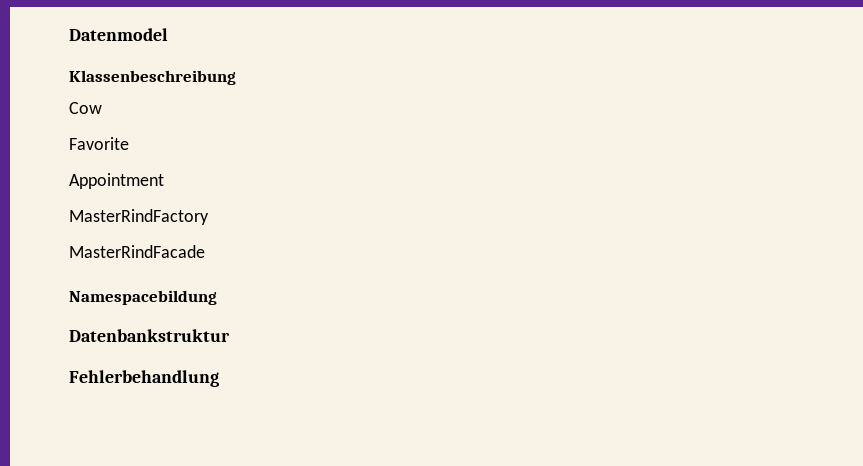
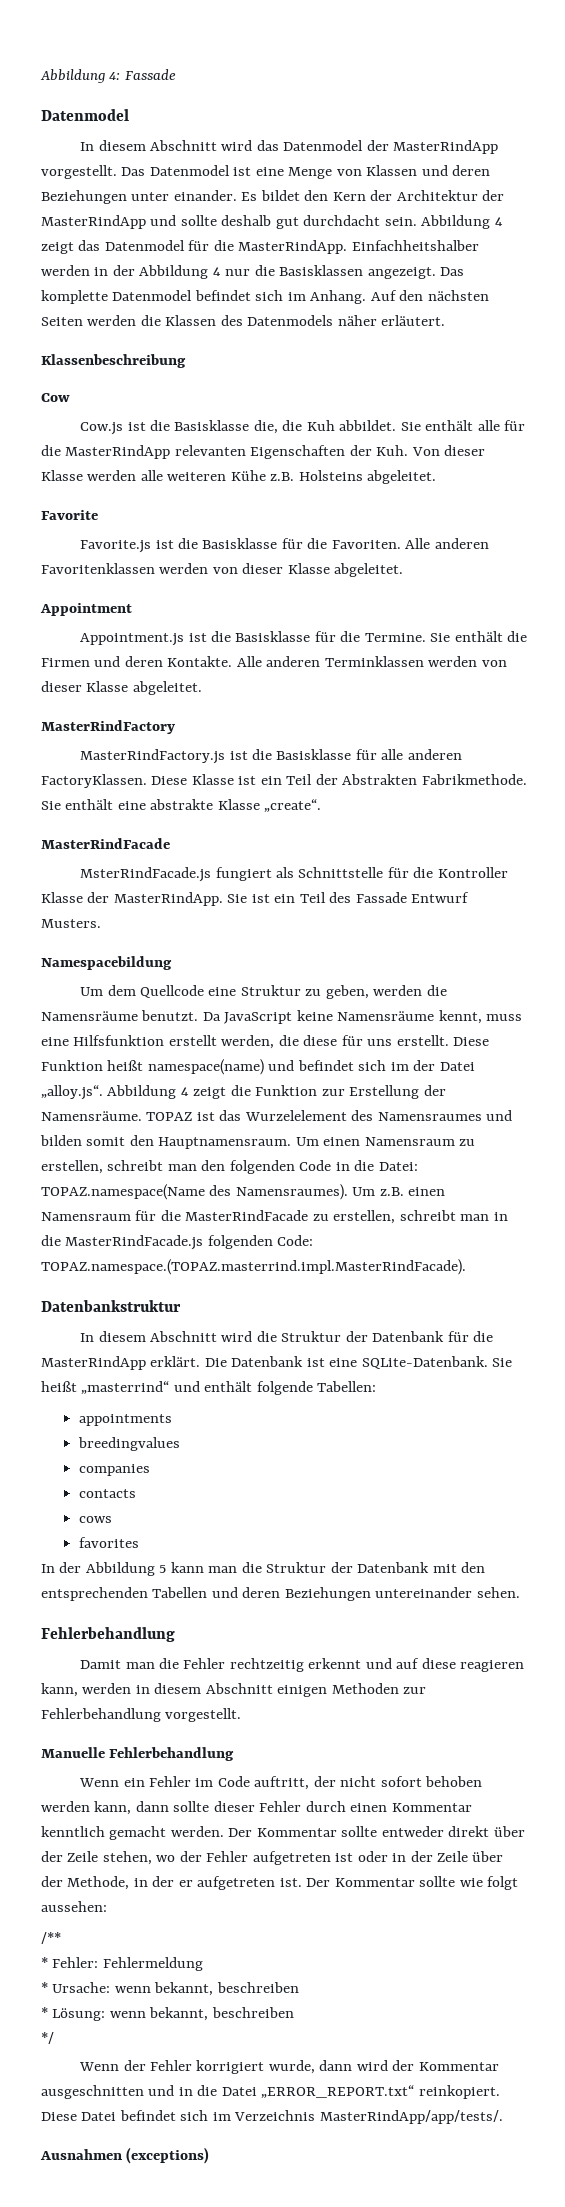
[69,28,168,41] [69,70,236,85] [69,102,102,114] [69,137,129,150] [69,173,164,189] [69,209,209,225] [69,245,205,258] [69,290,217,305] [69,329,230,342] [69,370,219,387] Datenmodel // Klassenbeschreibung // Cow // Favorite // Appointment // MasterRindFactory // MasterRindFacade // Namespacebildung // Datenbankstruktur // Fehlerbehandlung -> [40,69,176,83] [41,109,129,121] [80,140,499,154] [41,165,491,179] [41,190,505,204] [41,215,503,229] [41,240,479,254] [41,265,465,279] [41,290,489,304] [41,315,446,326] [41,354,186,368] [41,393,70,402] [80,420,526,435] [41,445,486,459] [41,470,437,484] [41,510,98,520] [80,538,489,553] [41,563,404,577] [40,603,132,616] [80,631,528,646] [41,656,507,667] [41,681,202,695] [41,720,175,734] [80,749,462,764] [41,774,527,788] [41,799,322,812] [41,838,170,849] [80,867,508,882] [41,892,470,906] [41,919,101,928] [41,956,172,970] [80,985,447,999] [41,1010,523,1024] [41,1035,490,1049] [41,1059,475,1075] [41,1085,446,1100] [41,1110,513,1121] [40,1135,476,1149] [41,1160,418,1174] [41,1184,446,1200] [41,1210,508,1224] [41,1235,314,1250] [41,1259,466,1275] [41,1300,181,1312] [80,1331,494,1342] [41,1356,513,1370] [41,1381,377,1395] [79,1414,173,1426] [78,1437,181,1451] [79,1464,151,1476] [79,1489,137,1498] [79,1516,113,1523] [79,1537,140,1548] [41,1562,486,1576] [41,1587,520,1601] [41,1627,175,1642] [80,1658,525,1672] [41,1683,427,1697] [41,1708,242,1722] [41,1747,235,1761] [79,1776,483,1790] [41,1801,472,1815] [41,1826,525,1840] [41,1851,504,1865] [41,1876,519,1890] [41,1901,107,1912] [41,1932,61,1944] [41,1957,203,1971] [41,1982,299,1996] [41,2007,294,2021] [41,2032,54,2044] [79,2060,499,2074] [41,2085,500,2099] [41,2110,503,2124] [40,2147,210,2164] Abbildung 4: Fassade // Datenmodel // In diesem Abschnitt wird das Datenmodel der MasterRindApp vorgestellt. Das Datenmodel ist eine Menge von Klassen und deren Beziehungen unter einander. Es bildet den Kern der Architektur der MasterRindApp und sollte deshalb gut durchdacht sein. Abbildung 4 zeigt das Datenmodel für die MasterRindApp. Einfachheitshalber werden in der Abbildung 4 nur die Basisklassen angezeigt. Das komplette Datenmodel befindet sich im Anhang. Auf den nächsten Seiten werden die Klassen des Datenmodels näher erläutert. // Klassenbeschreibung // Cow // Cow.js ist die Basisklasse die, die Kuh abbildet. Sie enthält alle für die MasterRindApp relevanten Eigenschaften der Kuh. Von dieser Klasse werden alle weiteren Kühe z.B. Holsteins abgeleitet. // Favorite // Favorite.js ist die Basisklasse für die Favoriten. Alle anderen Favoritenklassen werden von dieser Klasse abgeleitet. // Appointment // Appointment.js ist die Basisklasse für die Termine. Sie enthält die Firmen und deren Kontakte. Alle anderen Terminklassen werden von dieser Klasse abgeleitet. // MasterRindFactory // MasterRindFactory.js ist die Basisklasse für alle anderen FactoryKlassen. Diese Klasse ist ein Teil der Abstrakten Fabrikmethode. Sie enthält eine abstrakte Klasse „create“. // MasterRindFacade // MsterRindFacade.js fungiert als Schnittstelle für die Kontroller Klasse der MasterRindApp. Sie ist ein Teil des Fassade Entwurf Musters. // Namespacebildung // Um dem Quellcode eine Struktur zu geben, werden die Namensräume benutzt. Da JavaScript keine Namensräume kennt, muss eine Hilfsfunktion erstellt werden, die diese für uns erstellt. Diese Funktion heißt namespace(name) und befindet sich im der Datei „alloy.js“. Abbildung 4 zeigt die Funktion zur Erstellung der Namensräume. TOPAZ ist das Wurzelelement des Namensraumes und bilden somit den Hauptnamensraum. Um einen Namensraum zu erstellen, schreibt man den folgenden Code in die Datei: TOPAZ.namespace(Name des Namensraumes). Um z.B. einen Namensraum für die MasterRindFacade zu erstellen, schreibt man in die MasterRindFacade.js folgenden Code: TOPAZ.namespace.(TOPAZ.masterrind.impl.MasterRindFacade). // Datenbankstruktur // In diesem Abschnitt wird die Struktur der Datenbank für die MasterRindApp erklärt. Die Datenbank ist eine SQLite-Datenbank. Sie heißt „masterrind“ und enthält folgende Tabellen: // appointments // breedingvalues // companies // contacts // cows // favorites // In der Abbildung 5 kann man die Struktur der Datenbank mit den entsprechenden Tabellen und deren Beziehungen untereinander sehen. // Fehlerbehandlung // Damit man die Fehler rechtzeitig erkennt und auf diese reagieren kann, werden in diesem Abschnitt einigen Methoden zur Fehlerbehandlung vorgestellt. // Manuelle Fehlerbehandlung // Wenn ein Fehler im Code auftritt, der nicht sofort behoben werden kann, dann sollte dieser Fehler durch einen Kommentar kenntlich gemacht werden. Der Kommentar sollte entweder direkt über der Zeile stehen, wo der Fehler aufgetreten ist oder in der Zeile über der Methode, in der er aufgetreten ist. Der Kommentar sollte wie folgt aussehen: // /** // * Fehler: Fehlermeldung // * Ursache: wenn bekannt, beschreiben // * Lösung: wenn bekannt, beschreiben // */ // Wenn der Fehler korrigiert wurde, dann wird der Kommentar ausgeschnitten und in die Datei „ERROR_REPORT.txt“ reinkopiert. Diese Datei befindet sich im Verzeichnis MasterRindApp/app/tests/. // Ausnahmen (exceptions)

